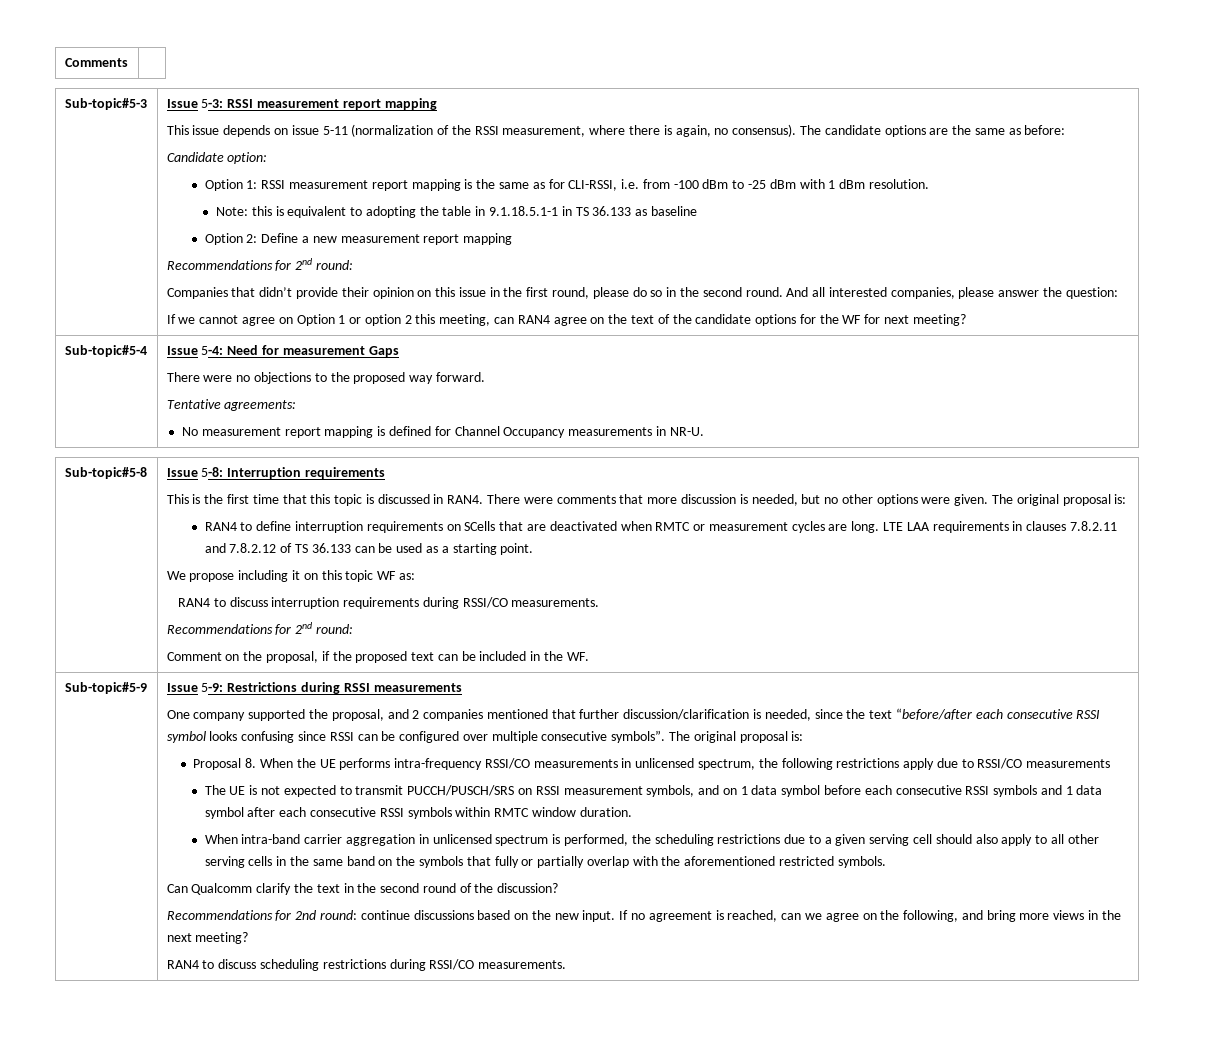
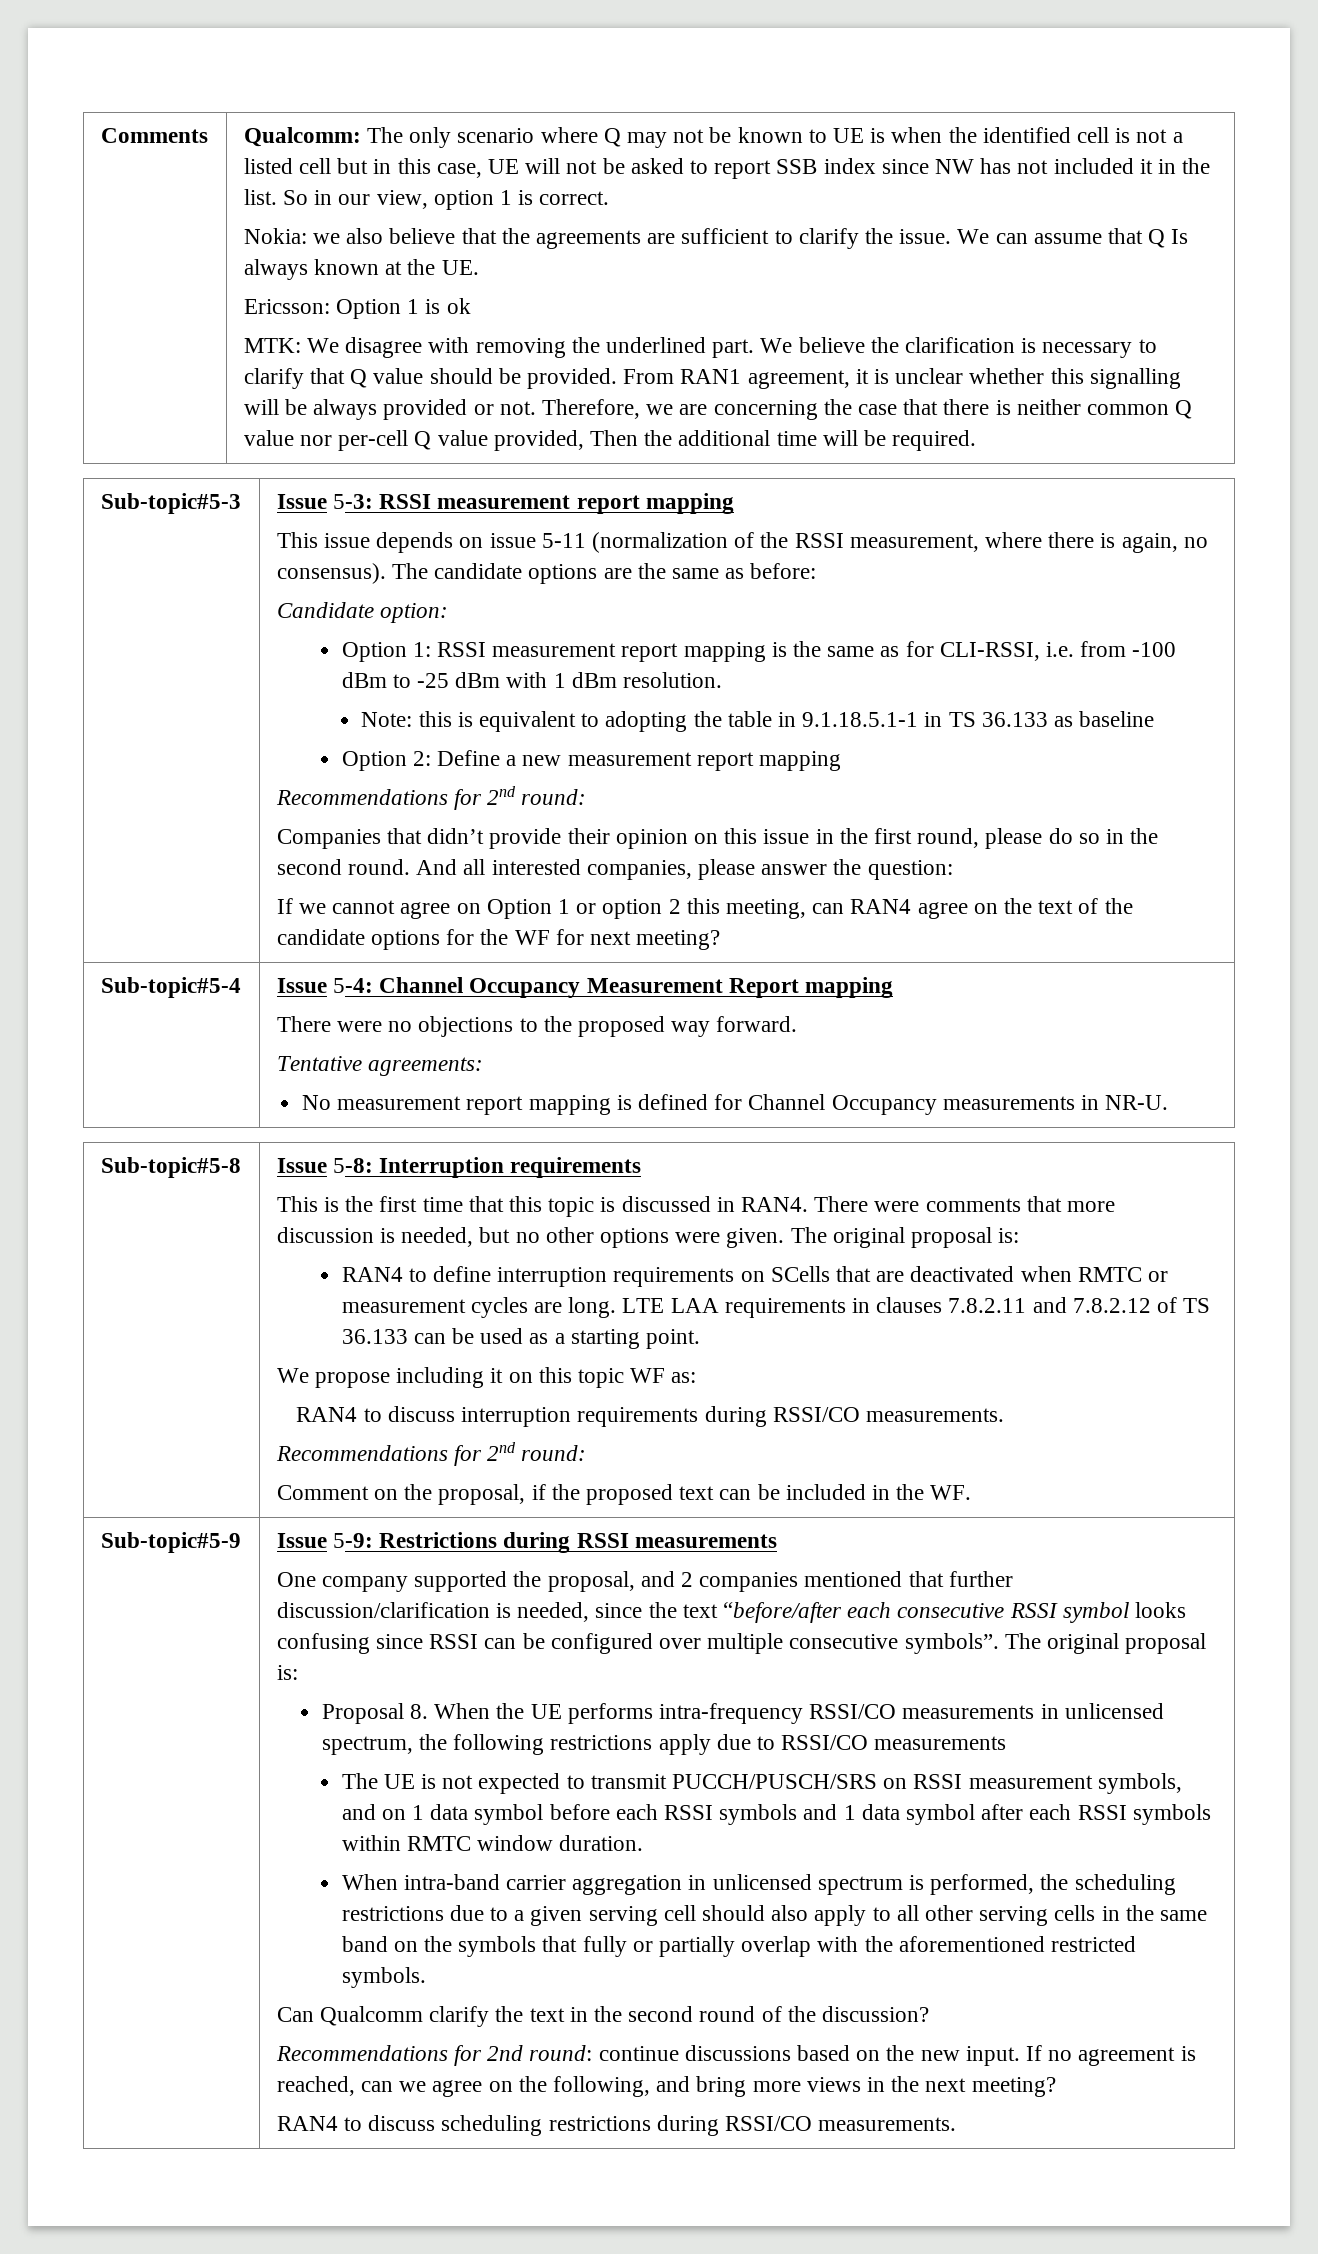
(128, 62) none -> [243,127,1183,148] [243,158,1211,179] [243,189,610,210] [243,228,1189,249] [243,259,479,280] [243,298,471,319] [243,337,1157,358] [243,368,1181,389] [243,399,1193,420] [243,430,977,451] Qualcomm: The only scenario where Q may not be known to UE is when the identified cell is not a listed cell but in this case, UE will not be asked to report SSB index since NW has not included it in the list. So in our view, option 1 is correct. // Nokia: we also believe that the agreements are sufficient to clarify the issue. We can assume that Q Is always known at the UE. // Ericsson: Option 1 is ok // MTK: We disagree with removing the underlined part. We believe the clarification is necessary to clarify that Q value should be provided. From RAN1 agreement, it is unclear whether this signalling will be always provided or not. Therefore, we are concerning the case that there is neither common Q value nor per-cell Q value provided, Then the additional time will be required.
[227,345,399,357] Need for measurement Gaps -> [379,977,893,998] Channel Occupancy Measurement Report mapping
[895,785,962,795] consecutive -> (658, 1812) none
[310,807,377,817] consecutive -> (1072, 1812) none

